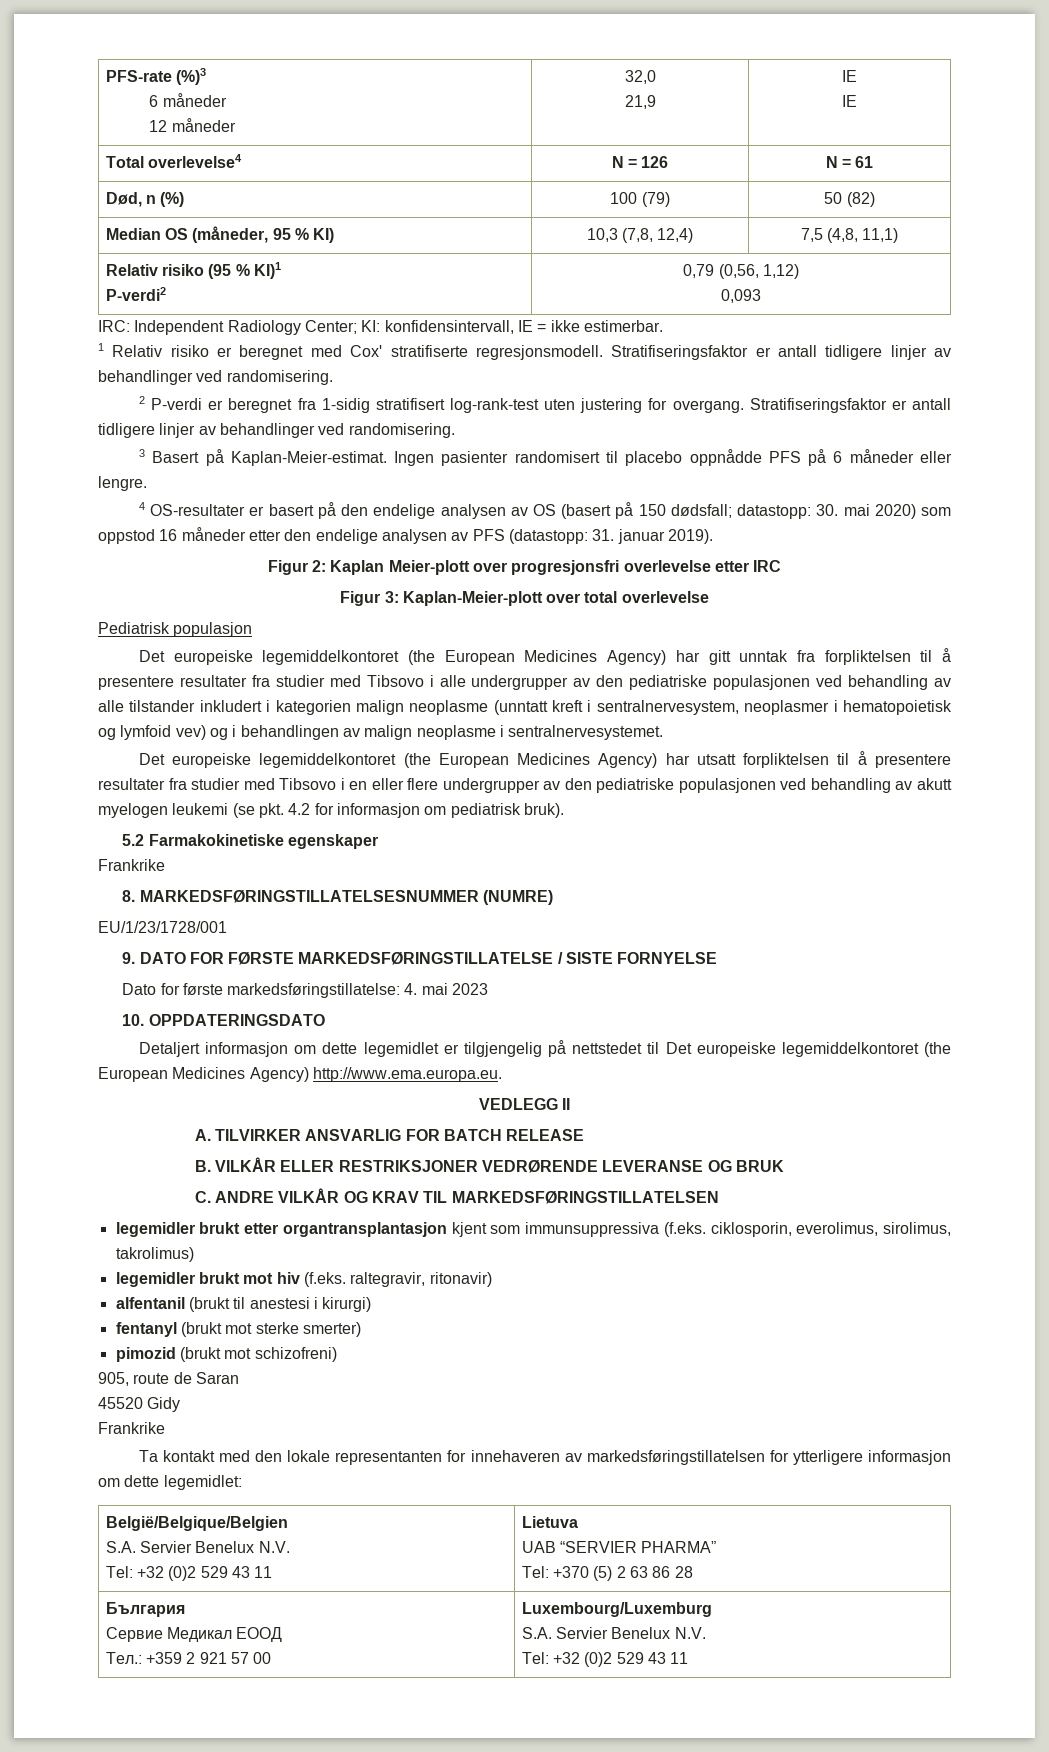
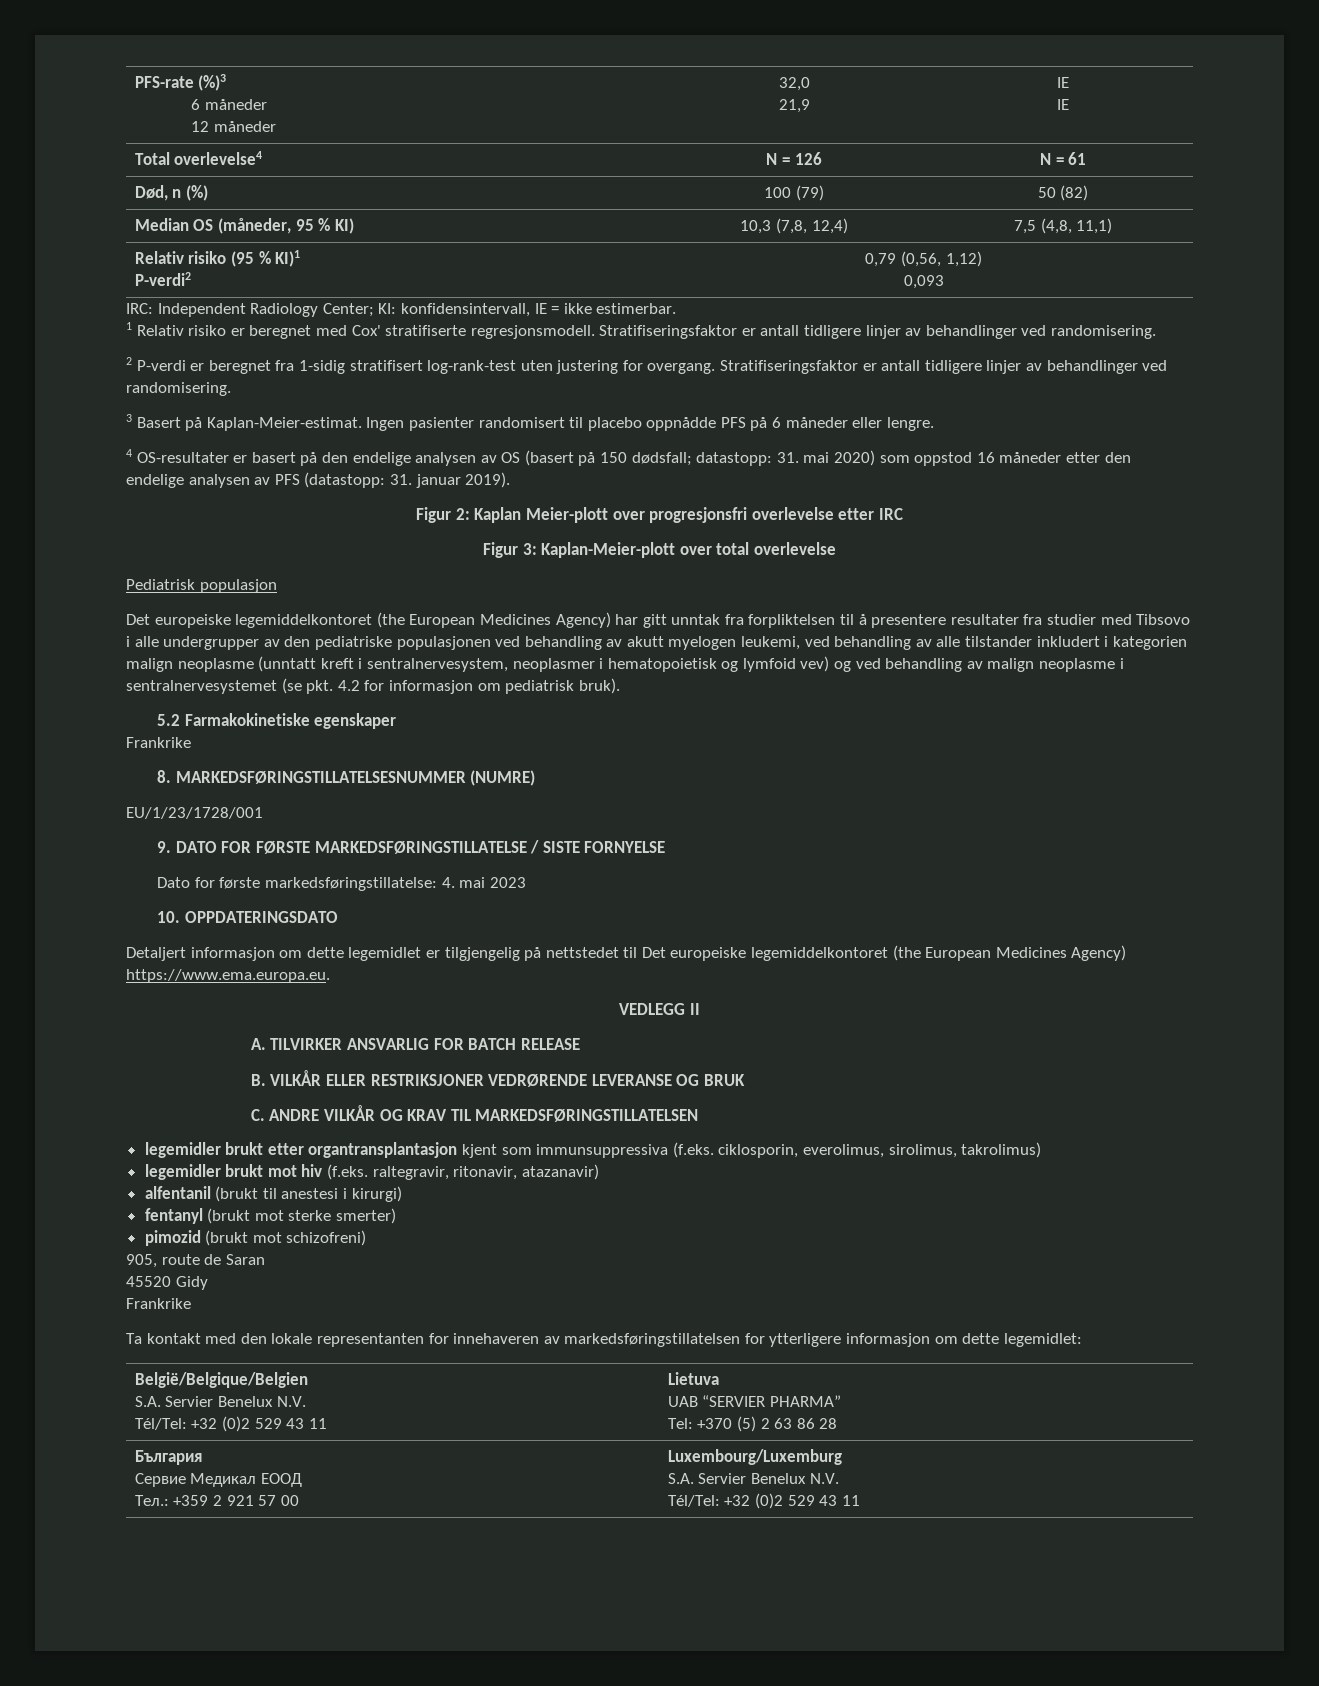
[816,504,839,516] 30. -> [776,452,799,463] 31.
(952, 682) none -> [626,636,932,650] akutt myelogen leukemi, ved behandling av
[232,725,339,740] i behandlingen -> [855,658,963,672] ved behandling
[508,725,664,740] [138,751,951,768] [98,778,952,793] [98,803,229,818] sentralnervesystemet. // Det europeiske legemiddelkontoret (the European Medicines Agency) har utsatt forpliktelsen til å presentere resultater fra studier med Tibsovo i en eller flere undergrupper av den pediatriske populasjonen ved behandling av akutt myelogen leukemi -> [126,680,277,694] sentralnervesystemet
[312,1067,502,1082] http://www.ema.europa.eu. -> [126,969,330,983] https://www.ema.europa.eu.
[429,1272,492,1287] ritonavir) -> [453,1164,599,1180] ritonavir, atazanavir)
[105,1566,133,1578] Tel: -> [134,1418,187,1430] Tél/Tel:
[521,1652,549,1664] Tel: -> [667,1495,720,1507] Tél/Tel:

